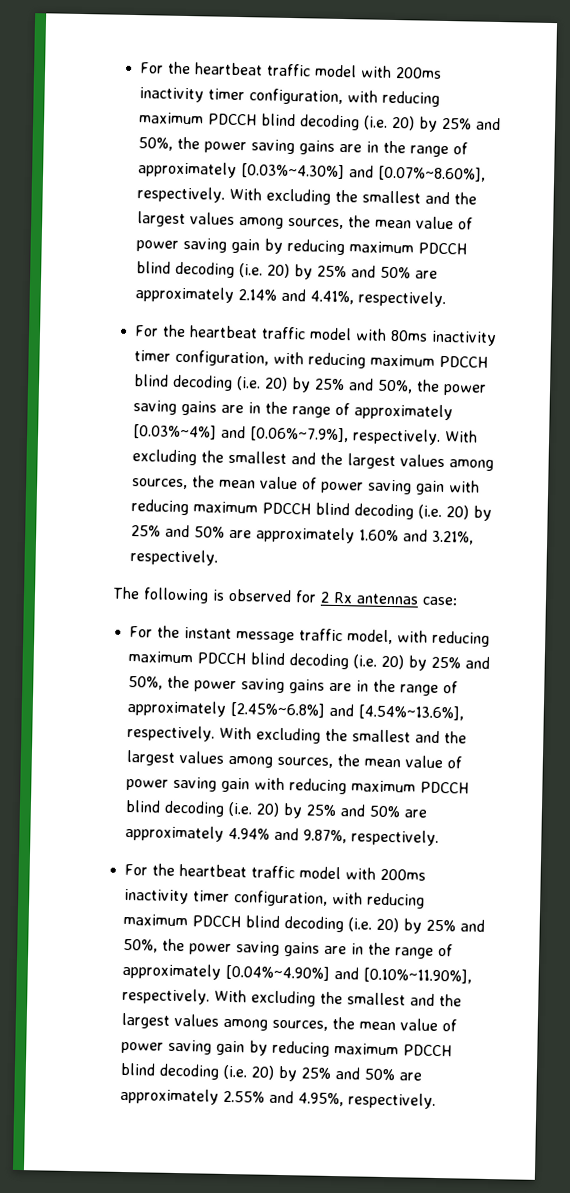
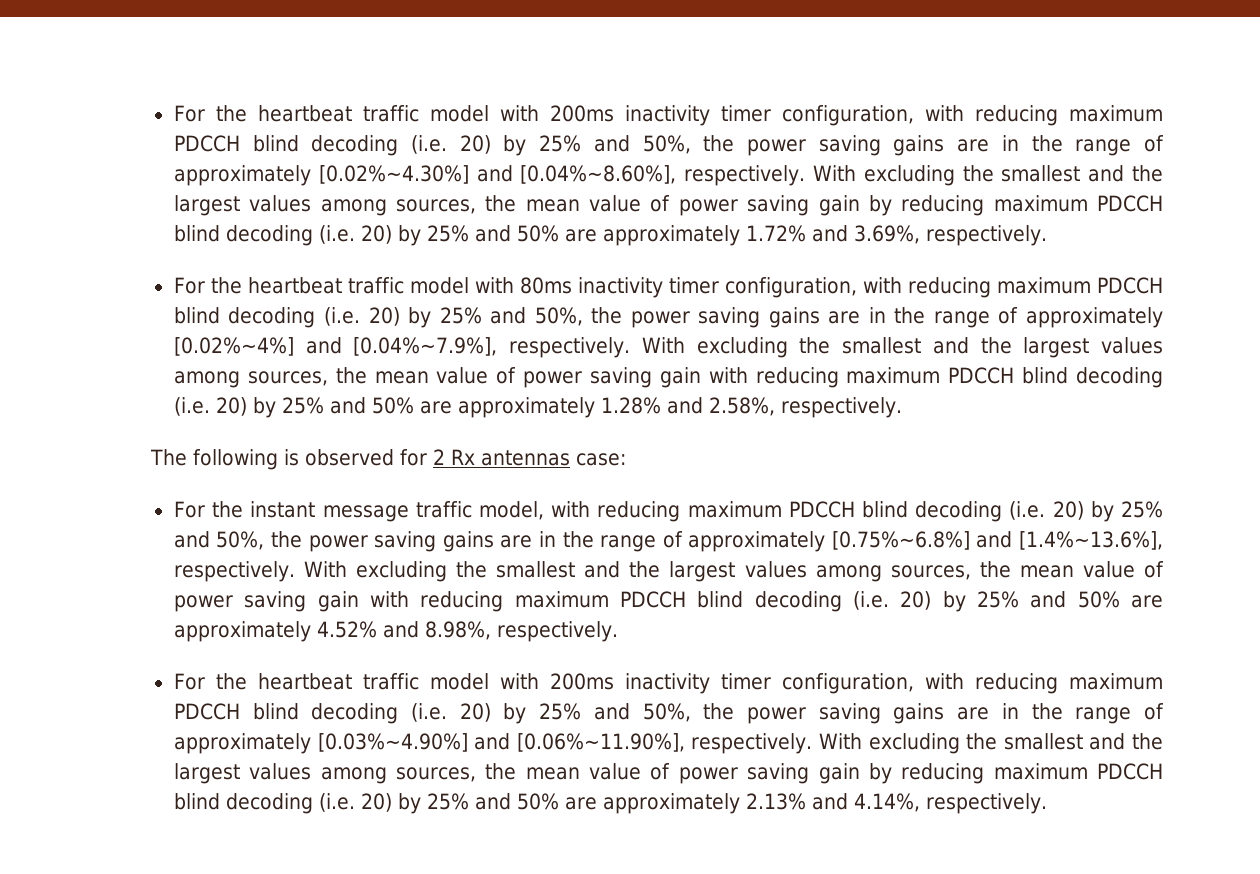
[241,163,487,182] [0.03%~4.30%] and [0.07%~8.60%], -> [318,165,677,184] [0.02%~4.30%] and [0.04%~8.60%],
[238,288,355,305] 2.14% and 4.41%, -> [745,225,920,244] 1.72% and 3.69%,
[133,424,350,443] [0.03%~4%] and [0.06%~7.9%], -> [173,337,498,356] [0.02%~4%] and [0.04%~7.9%],
[359,529,475,545] 1.60% and 3.21%, -> [600,397,775,416] 1.28% and 2.58%,
[230,701,465,721] [2.45%~6.8%] and [4.54%~13.6%], -> [831,531,1164,550] [0.75%~6.8%] and [1.4%~13.6%],
[228,827,348,844] 4.94% and 9.87%, -> [316,621,491,640] 4.52% and 8.98%,
[225,964,473,984] [0.04%~4.90%] and [0.10%~11.90%], -> [317,733,685,752] [0.03%~4.90%] and [0.06%~11.90%],
[223,1090,345,1107] 2.55% and 4.95%, -> [745,793,920,812] 2.13% and 4.14%,

